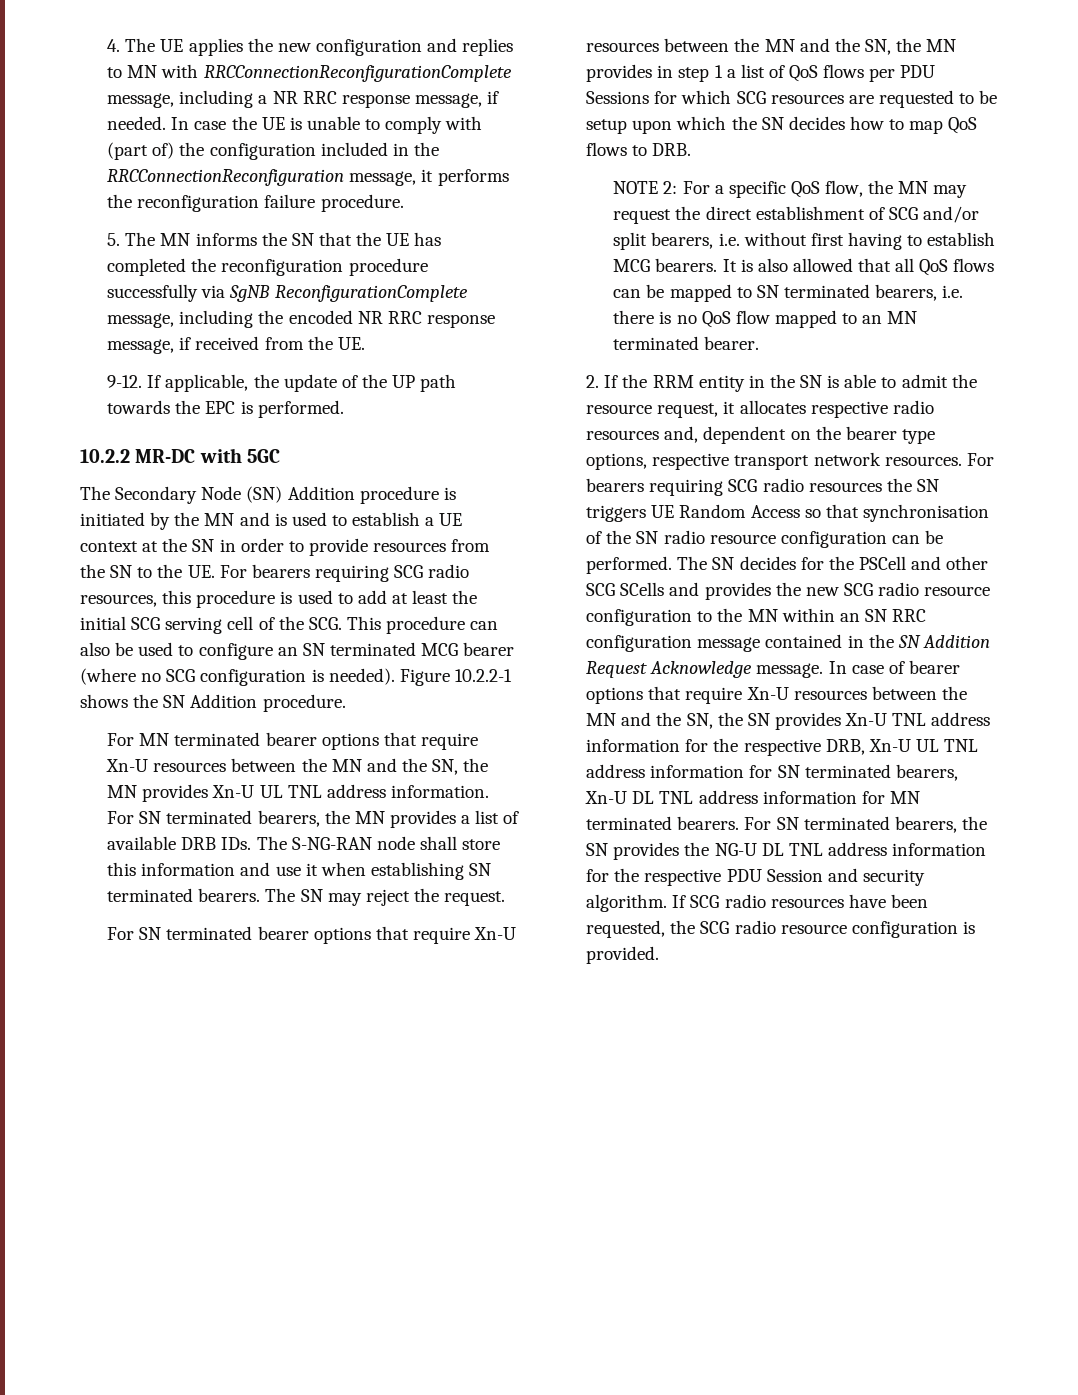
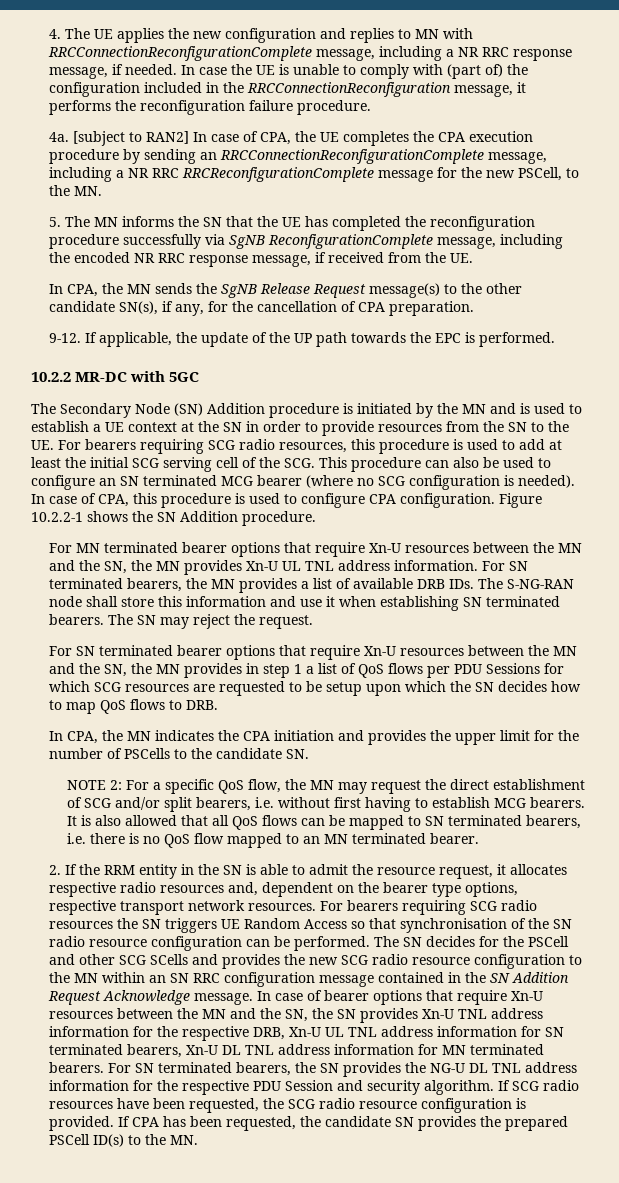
(404, 203) none -> [49,131,534,146] [49,149,548,164] [49,167,580,182] [49,185,103,196] // 4a. [subject to RAN2] In case of CPA, the UE completes the CPA execution procedure by sending an RRCConnectionReconfigurationComplete message, including a NR RRC RRCReconfigurationComplete message for the new PSCell, to the MN.
(365, 343) none -> [49,283,523,298] [49,301,475,316] // In CPA, the MN sends the SgNB Release Request message(s) to the other candidate SN(s), if any, for the cancellation of CPA preparation.
(395, 676) none -> [31,493,495,508] In case of CPA, this procedure is used to configure CPA configuration.
(692, 149) none -> [49,730,580,745] [49,748,310,759] // In CPA, the MN indicates the CPA initiation and provides the upper limit for the number of PSCells to the candidate SN.
(660, 955) none -> [118,1116,569,1131] [49,1134,199,1147] If CPA has been requested, the candidate SN provides the prepared PSCell ID(s) to the MN.

